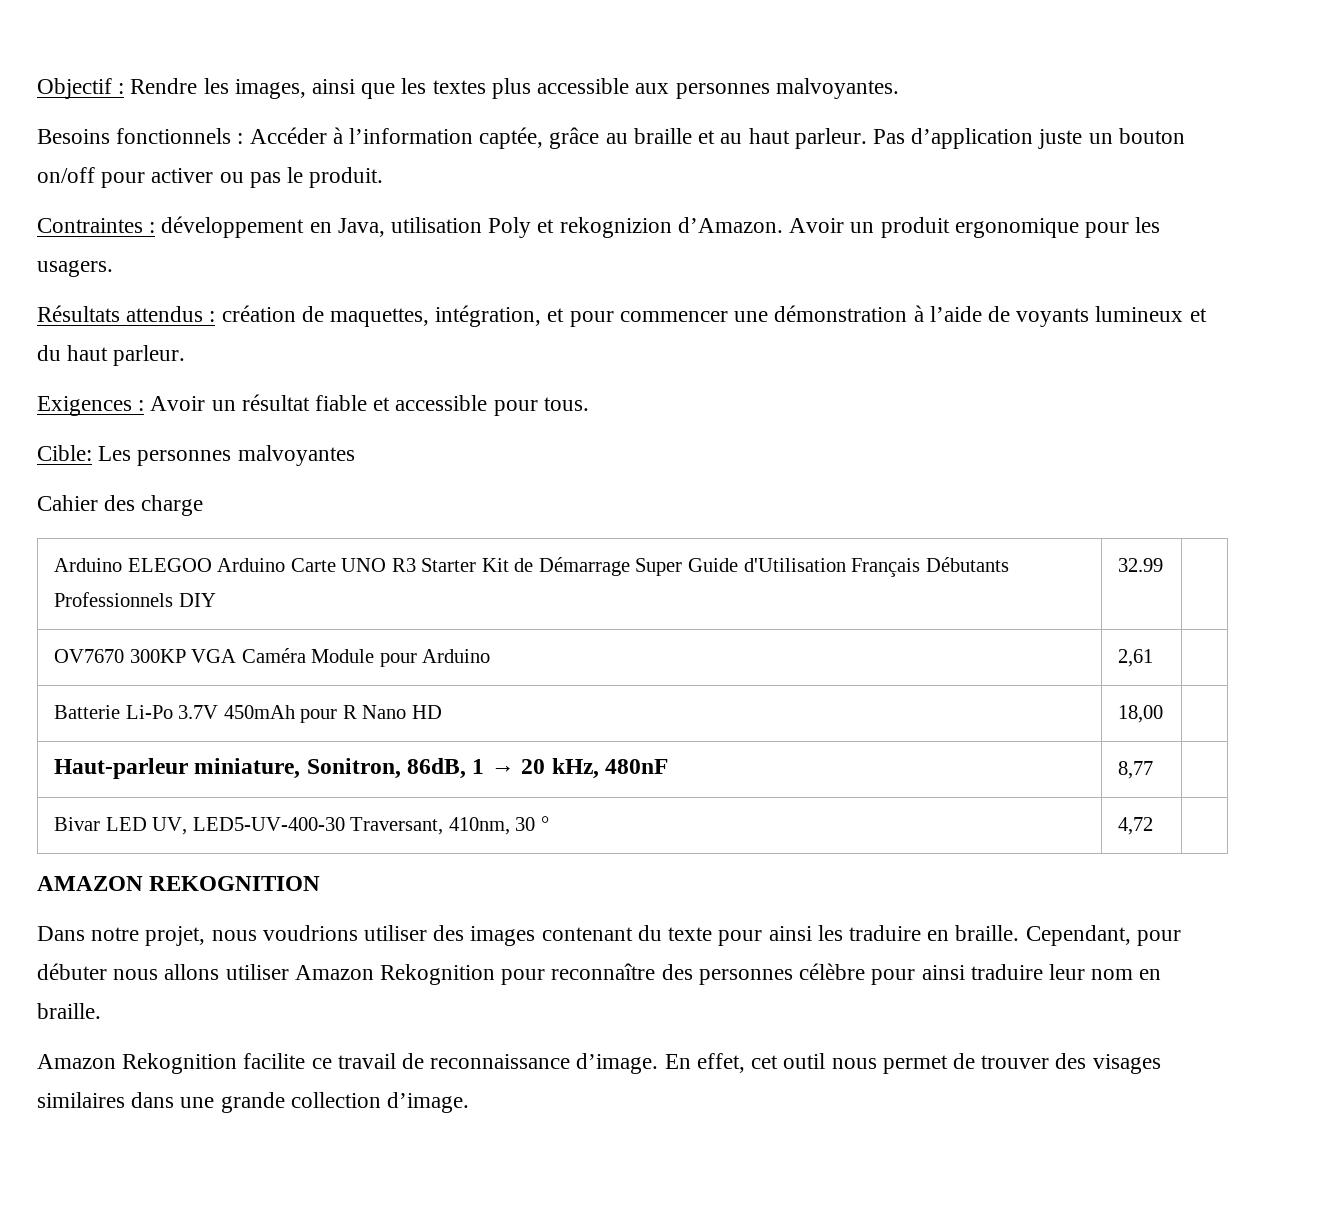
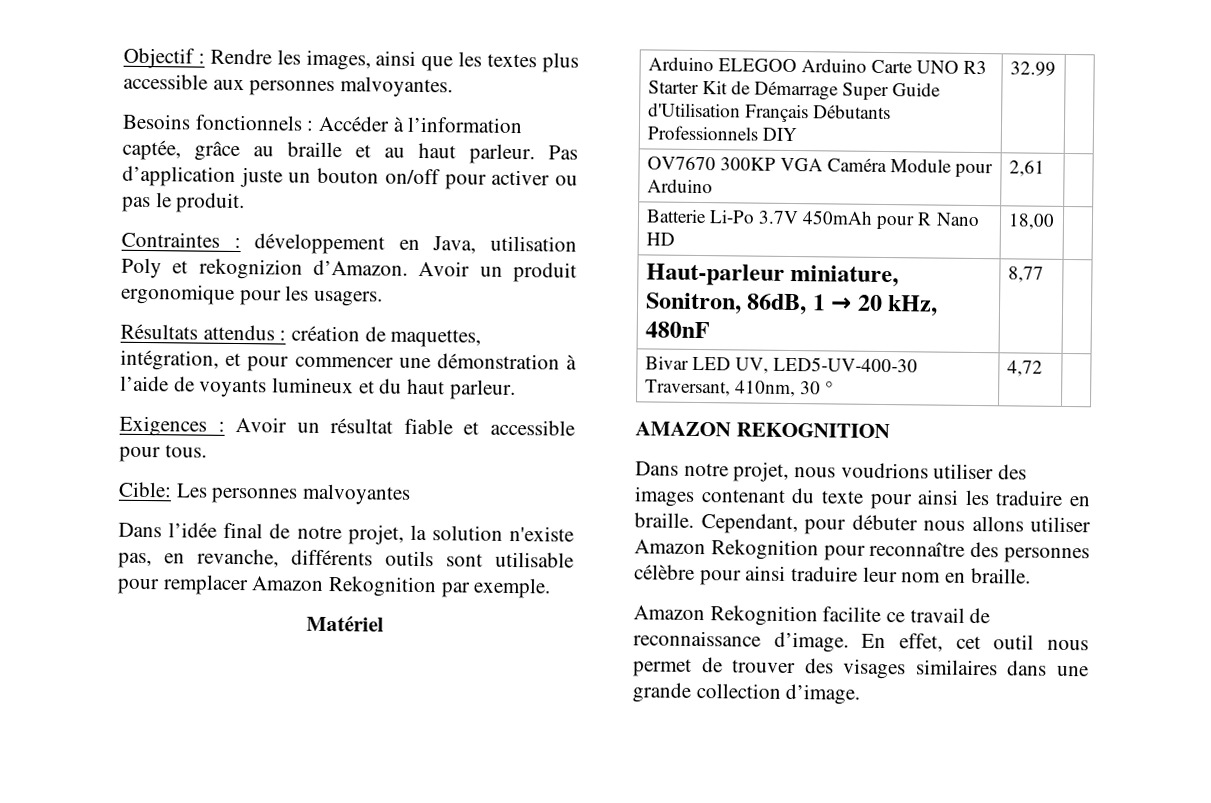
[37,495,204,516] Cahier des charge -> [118,522,574,545] [118,548,574,569] [117,574,552,599] [306,614,384,632] Dans l’idée final de notre projet, la solution n'existe pas, en revanche, différents outils sont utilisable pour remplacer Amazon Rekognition par exemple. // Matériel

